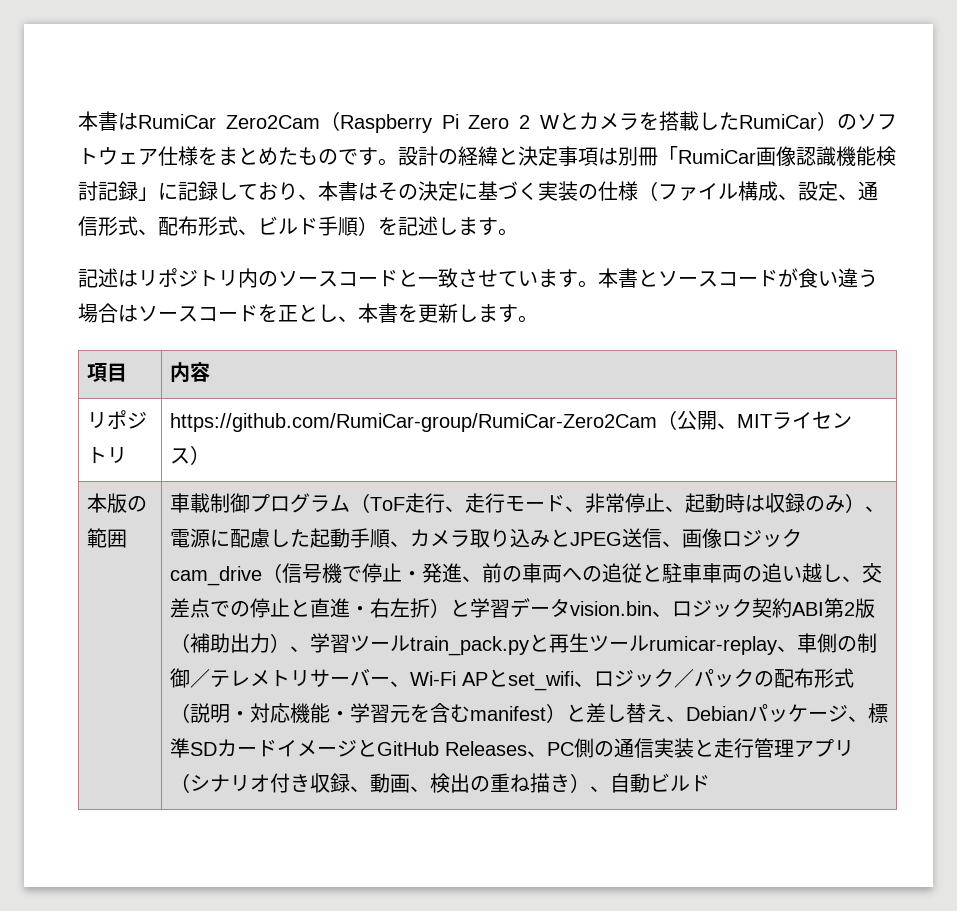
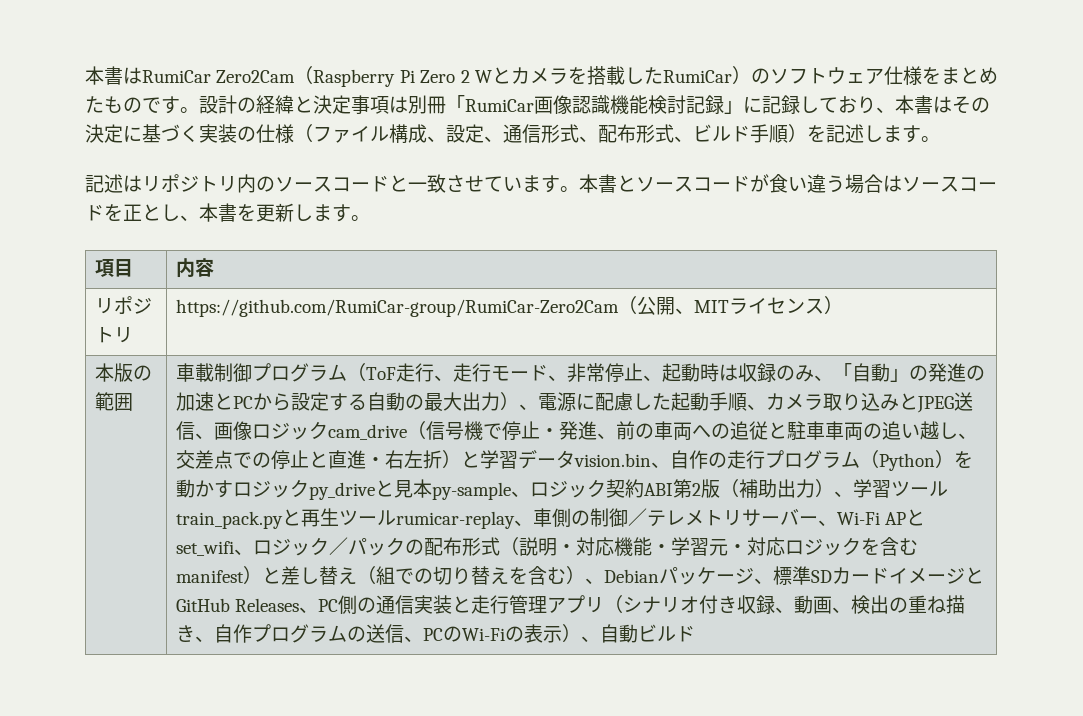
(845, 504) none -> [813,363,985,382] [175,392,500,411] 、「自動」の発進の加速とPCから設定する自動の最大出力
(672, 614) none -> [669,450,973,471] [175,479,530,500] 自作の走行プログラム（Python）を動かすロジックpy_driveと見本py-sample、
(410, 714) none -> [727,537,861,556] ・対応ロジック
(666, 713) none -> [356,566,585,585] （組での切り替えを含む）
(570, 783) none -> [194,624,562,643] 、自作プログラムの送信、PCのWi-Fiの表示

